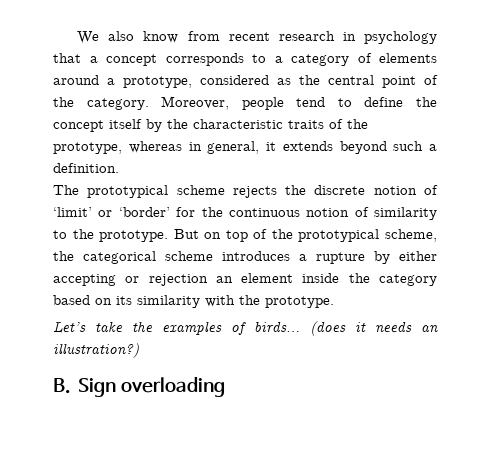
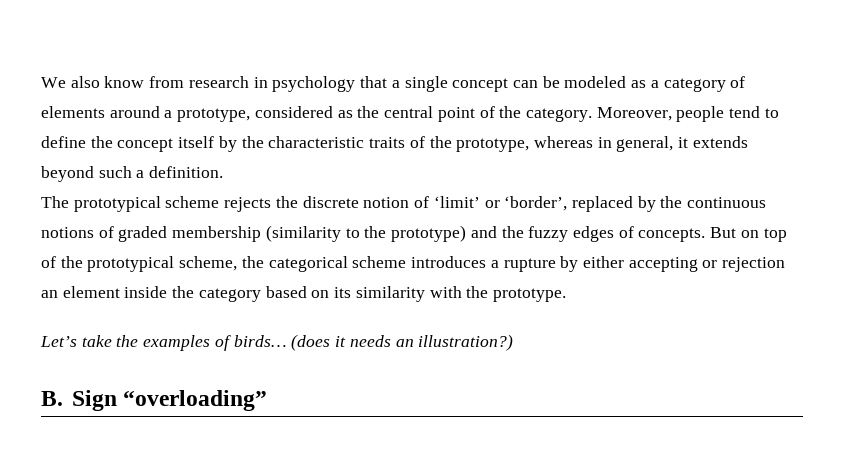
[228,32,270,41] recent -> (185, 82) none
[106,53,266,66] concept corresponds to -> [404,76,647,92] single concept can be modeled as
[118,207,437,220] [53,229,169,242] ‘border’ for the continuous notion of similarity to the prototype. -> [504,196,767,212] [41,225,706,242] ‘border’, replaced by the continuous notions of graded membership (similarity to the prototype) and the fuzzy edges of concepts.
[121,377,226,397] overloading -> [123,390,268,411] “overloading”

